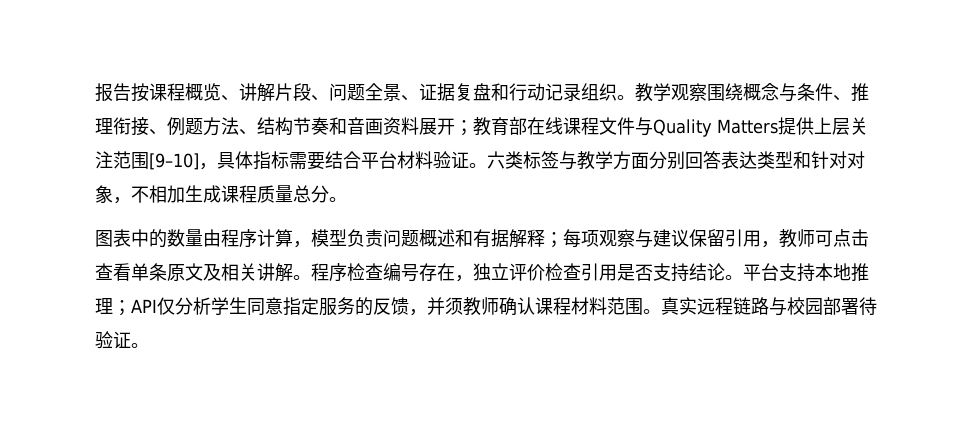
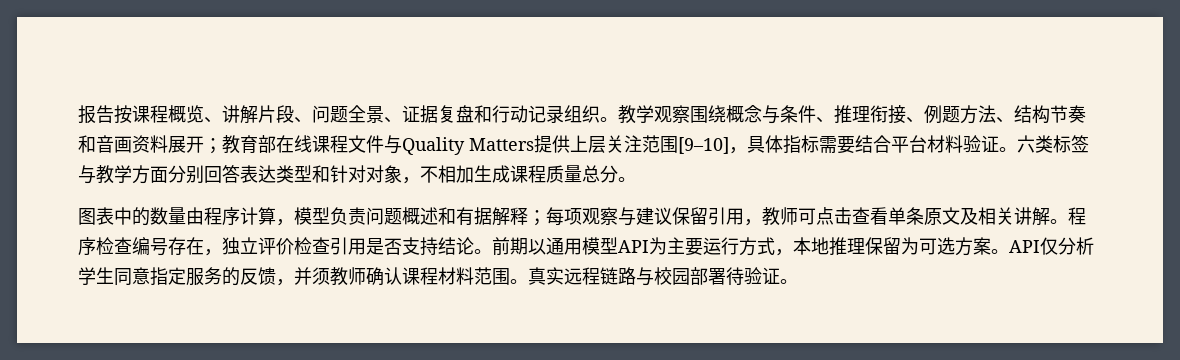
[743,263,869,282] [95,298,131,316] 平台支持本地推理； -> [492,237,1009,256] 前期以通用模型API为主要运行方式，本地推理保留为可选方案。

